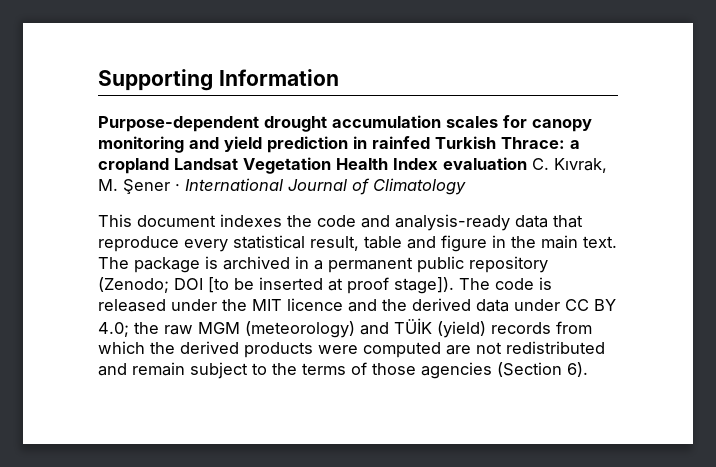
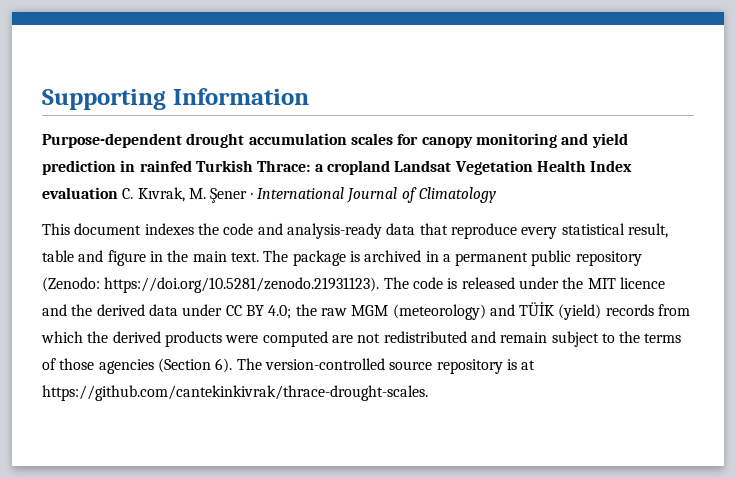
[98,277,454,294] (Zenodo; DOI [to be inserted at proof stage]). -> [42,277,380,293] (Zenodo: https://doi.org/10.5281/zenodo.21931123).
(588, 369) none -> [236,358,536,374] [42,385,428,401] The version-controlled source repository is at https://github.com/cantekinkivrak/thrace-drought-scales.

